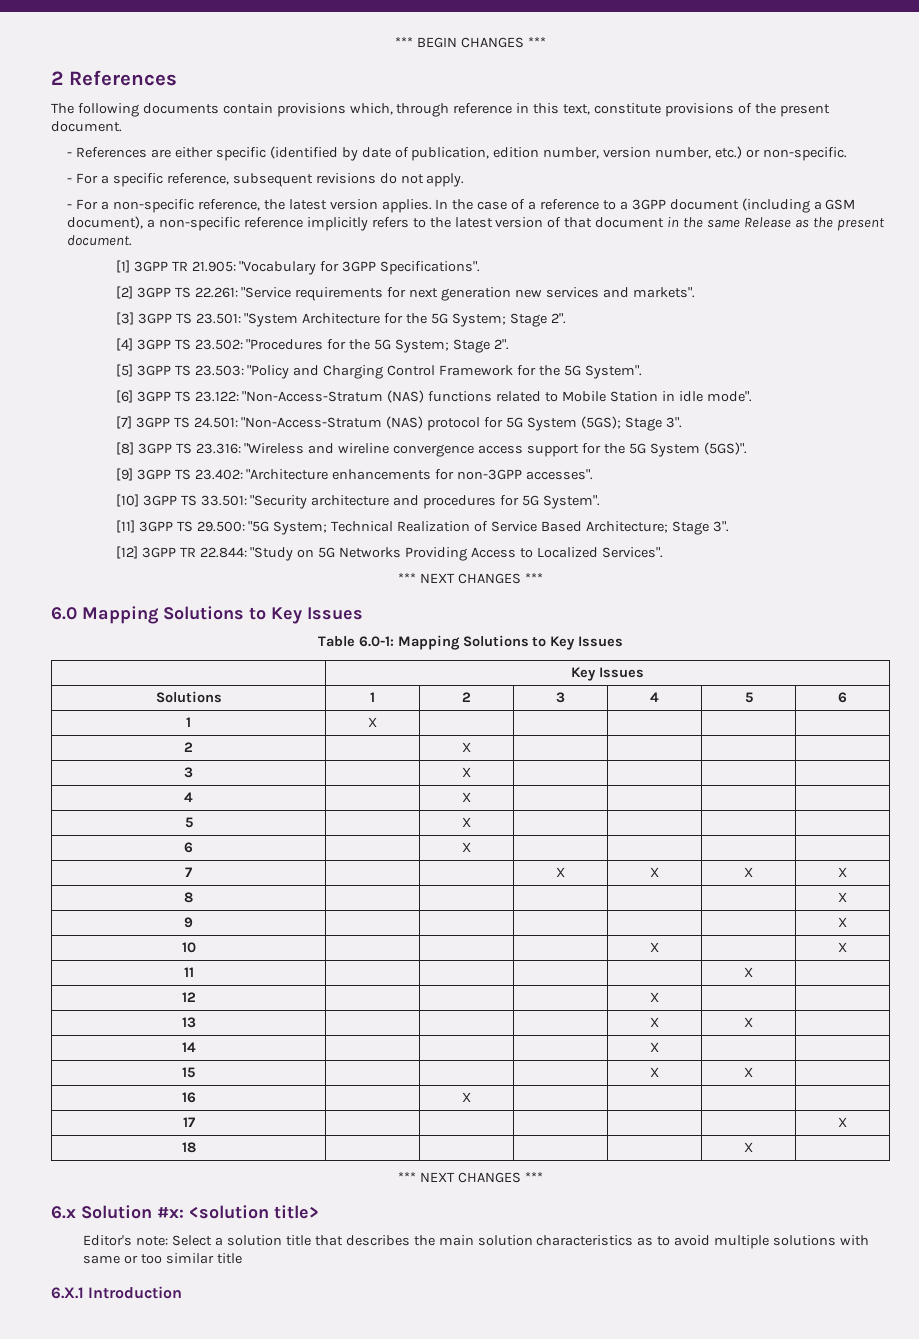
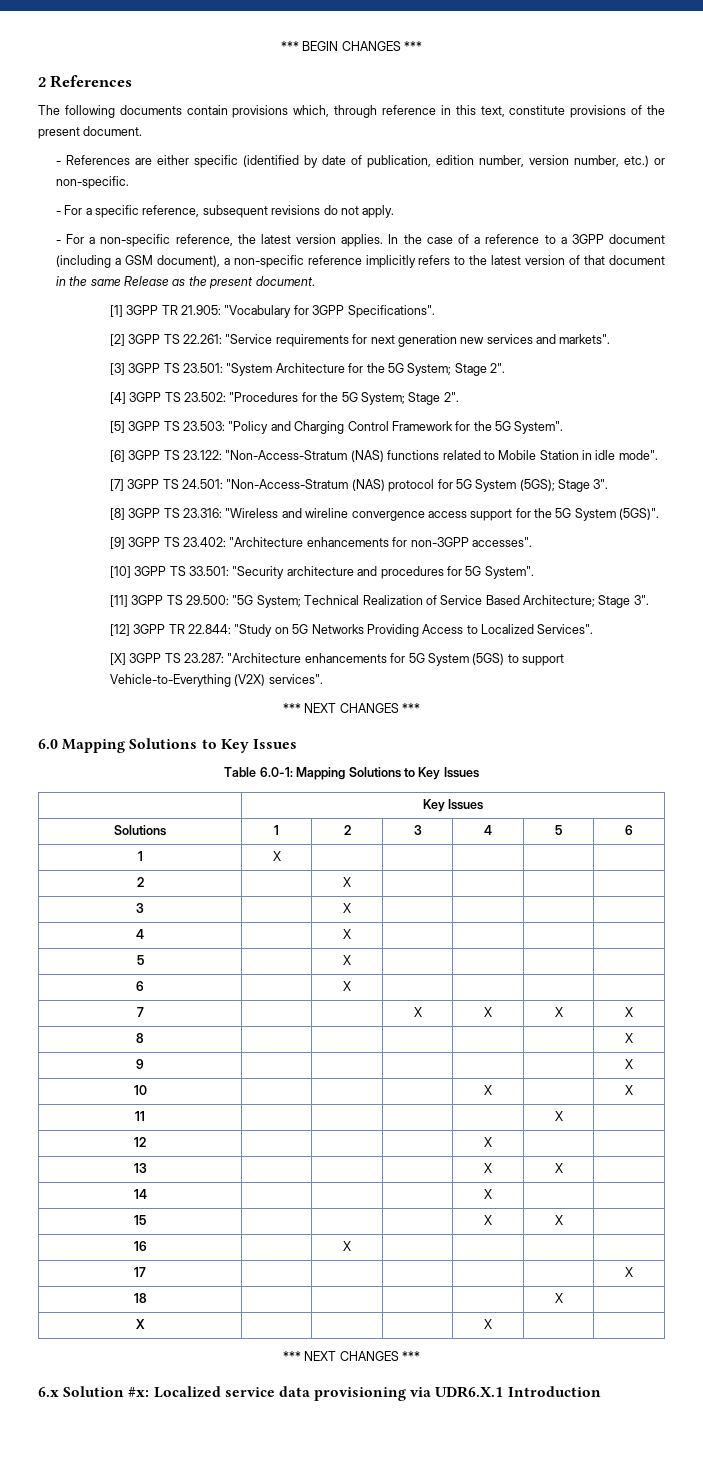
(663, 552) none -> [109,653,565,666] [109,674,323,687] // [X] 3GPP TS 23.287: "Architecture enhancements for 5G System (5GS) to support Vehicle-to-Everything (V2X) services".
(753, 1147) none -> [135,1319,145,1329] [484,1319,492,1329] // X | | | | X | |
[189,1205,319,1219] [83,1235,869,1249] [83,1253,243,1264] [51,1287,84,1299] <solution title> // Editor's note: Select a solution title that describes the main solution characteristics as to avoid multiple solutions with same or too similar title // 6.X.1 -> [153,1386,504,1401] Localized service data provisioning via UDR6.X.1

